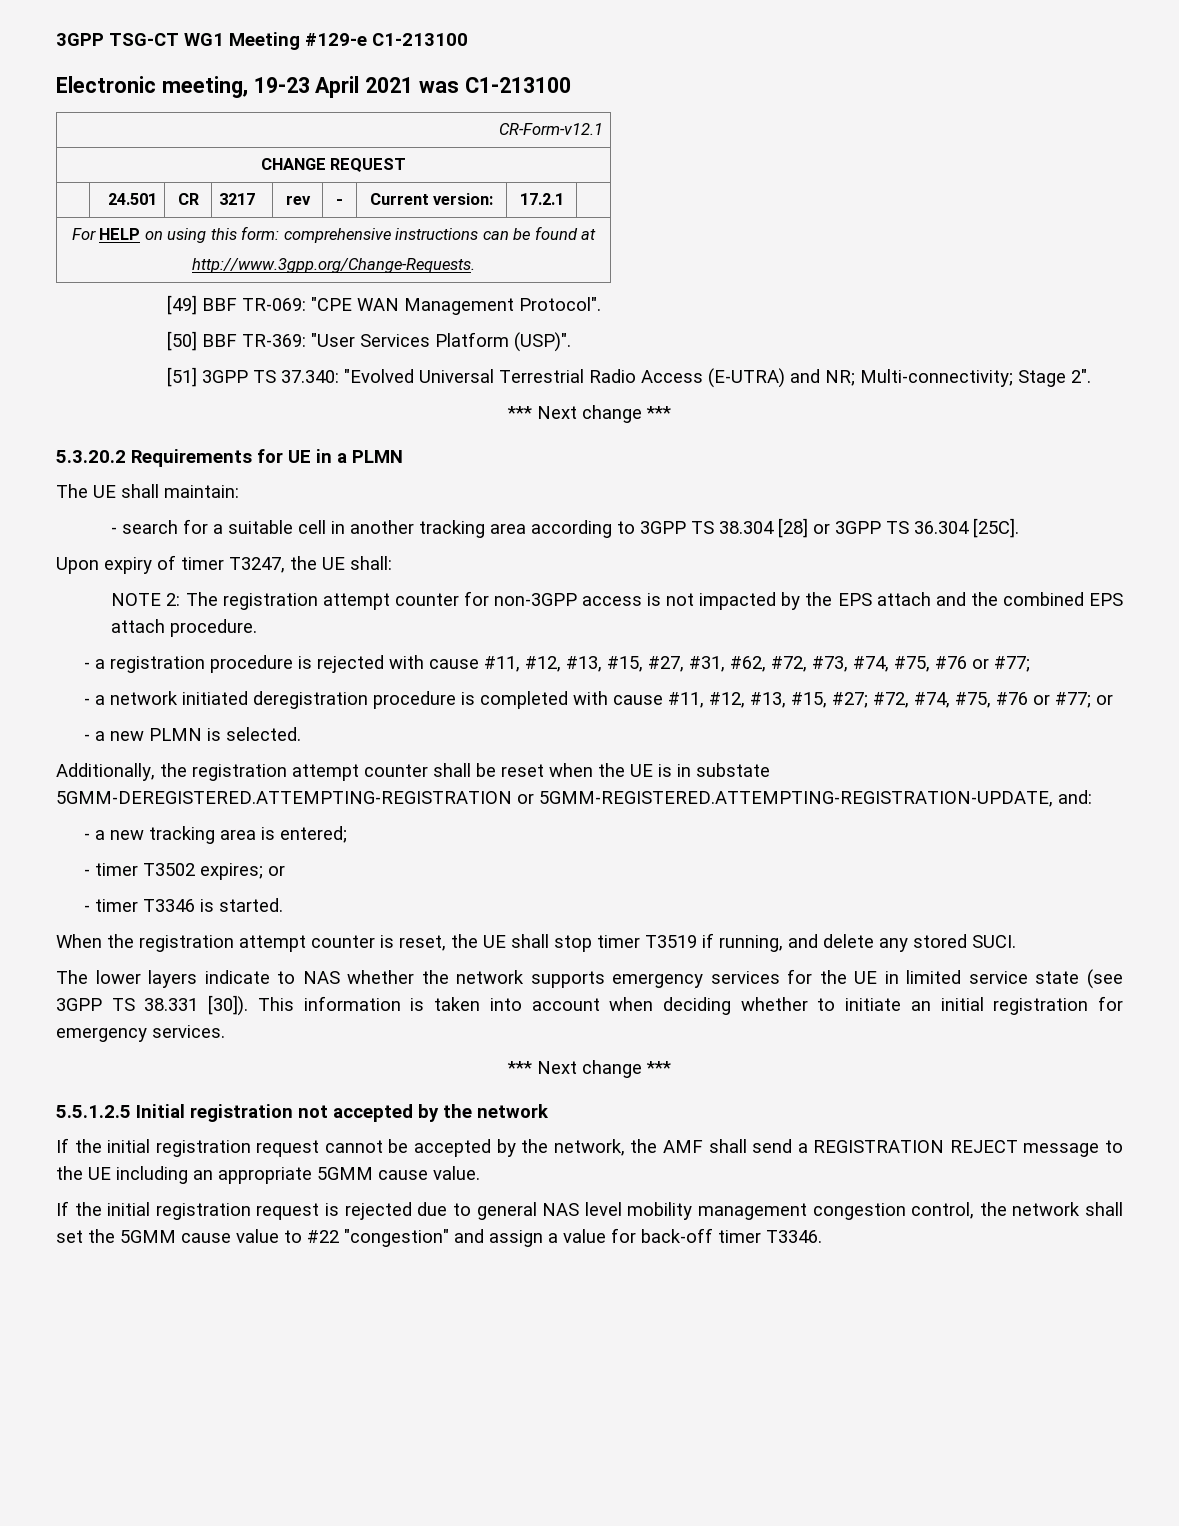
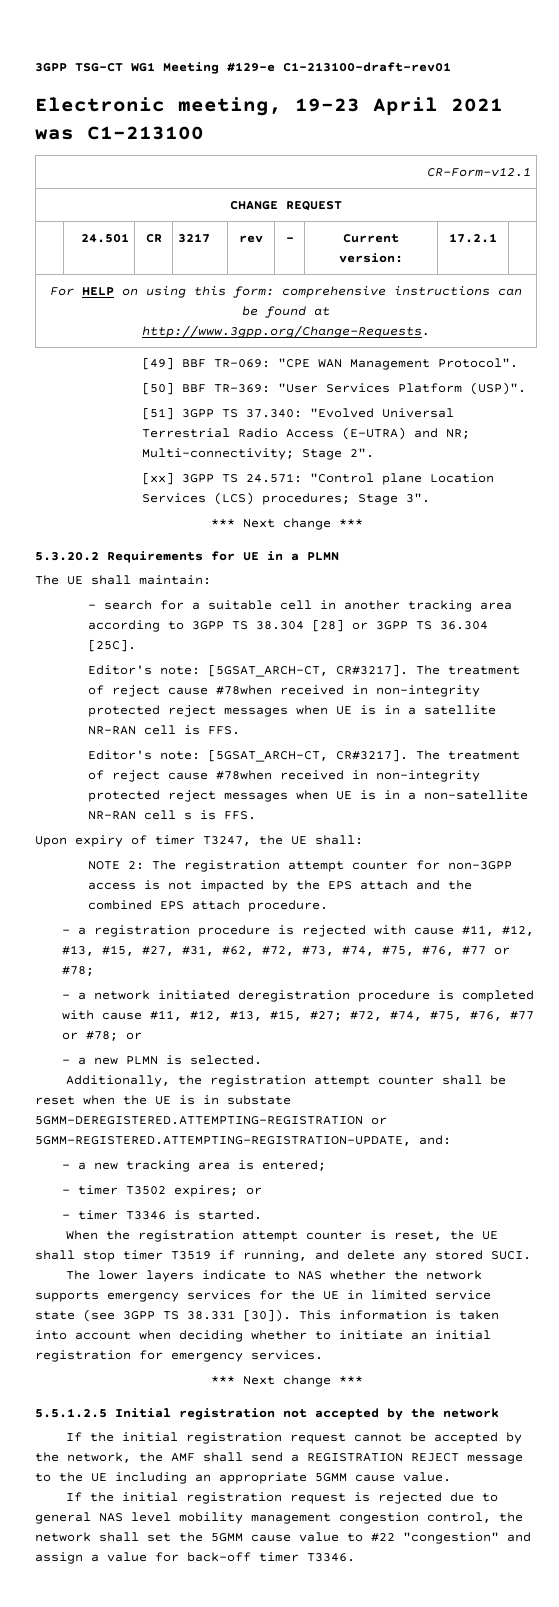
[372,33,468,46] C1-213100 -> [283,62,451,72] C1-213100-draft-rev01
(1091, 376) none -> [141,472,494,485] [141,492,430,505] // [xx] 3GPP TS 24.571: "Control plane Location Services (LCS) procedures; Stage 3".
(1020, 528) none -> [88,664,521,677] [88,685,481,697] [88,705,497,717] [88,725,241,735] [88,749,521,762] [88,770,481,782] [88,790,529,802] [88,810,257,820] // Editor's note: [5GSAT_ARCH-CT, CR#3217]. The treatment of reject cause #78when received in non-integrity protected reject messages when UE is in a satellite NR-RAN cell is FFS. // Editor's note: [5GSAT_ARCH-CT, CR#3217]. The treatment of reject cause #78when received in non-integrity protected reject messages when UE is in a non-satellite NR-RAN cell s is FFS.
[934,656,1030,672] #76 or #77; -> [421,946,510,956] [61,966,94,976] #76, #77 or #78;
[995,692,1091,708] #76 or #77; -> [469,1011,534,1021] [61,1031,118,1041] #76, #77 or #78;

